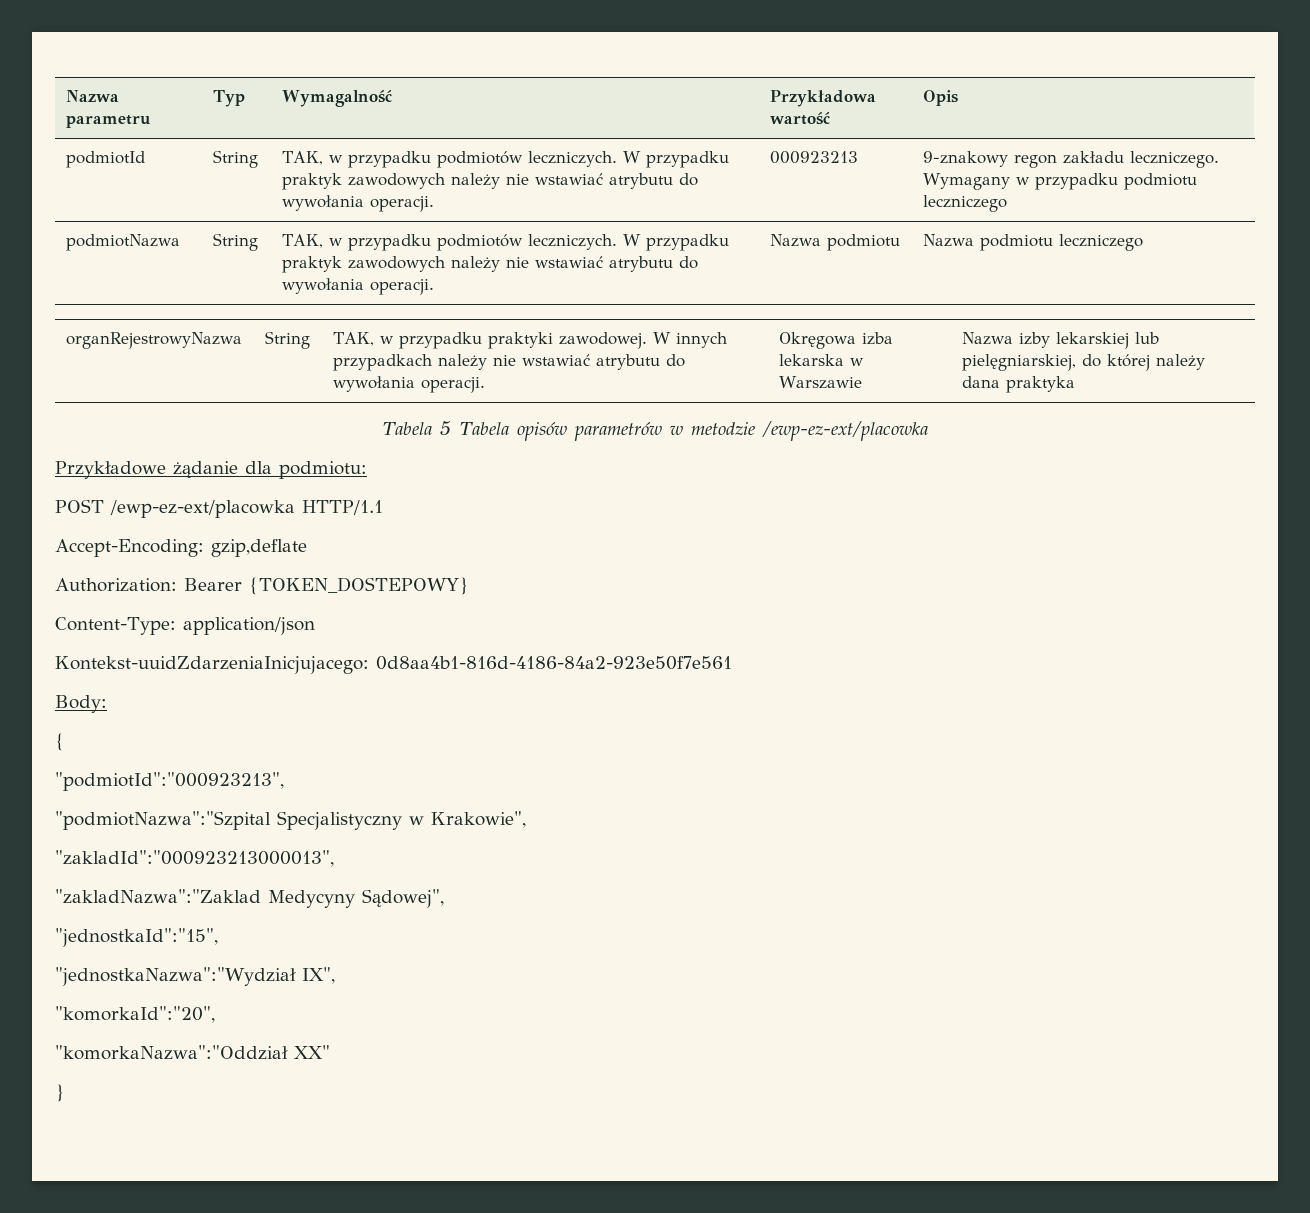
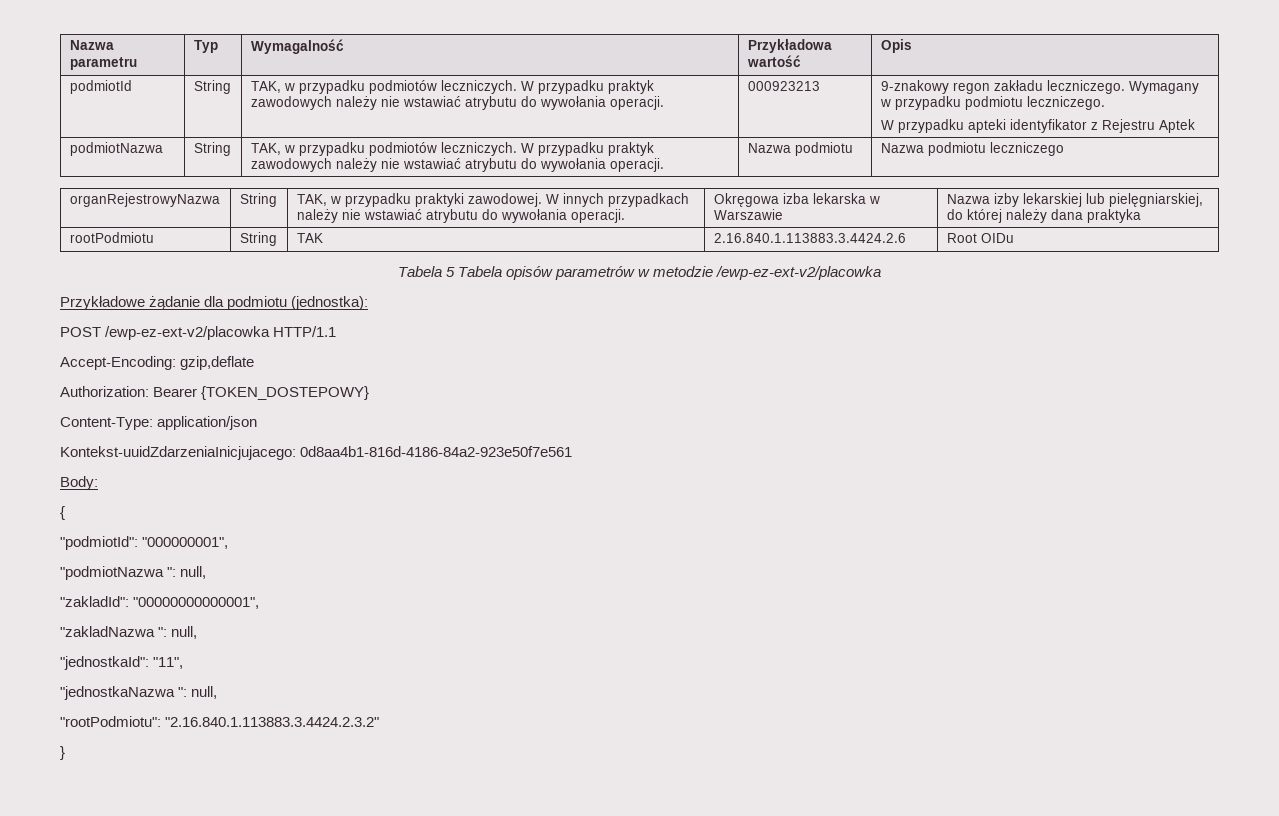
[923,195,1008,212] leczniczego -> [1026,96,1105,110] [880,119,1195,133] leczniczego. // W przypadku apteki identyfikator z Rejestru Aptek
(1076, 384) none -> [69,232,154,243] [239,232,277,246] [296,233,323,243] [713,233,906,243] [946,233,1014,243] // rootPodmiotu | String | TAK | 2.16.840.1.113883.3.4424.2.6 | Root OIDu
[761,421,928,441] /ewp-ez-ext/placowka -> [716,266,882,280] /ewp-ez-ext-v2/placowka
[279,461,367,479] podmiotu: -> [227,296,369,310] podmiotu (jednostka):
[110,500,295,518] /ewp-ez-ext/placowka -> [105,326,271,340] /ewp-ez-ext-v2/placowka
[55,772,284,791] [55,811,526,830] [55,850,334,867] [55,889,444,908] [55,928,218,947] [55,967,335,986] [55,1006,215,1023] [55,1045,330,1060] "podmiotId":"000923213", // "podmiotNazwa":"Szpital Specjalistyczny w Krakowie", // "zakladId":"000923213000013", // "zakladNazwa":"Zaklad Medycyny Sądowej", // "jednostkaId":"15", // "jednostkaNazwa":"Wydział IX", // "komorkaId":"20", // "komorkaNazwa":"Oddział XX" -> [60,536,229,550] [60,566,207,580] [60,596,260,609] [60,626,198,639] [60,656,184,670] [60,686,218,700] [60,716,380,727] "podmiotId": "000000001", // "podmiotNazwa ": null, // "zakladId": "00000000000001", // "zakladNazwa ": null, // "jednostkaId": "11", // "jednostkaNazwa ": null, // "rootPodmiotu": "2.16.840.1.113883.3.4424.2.3.2"

